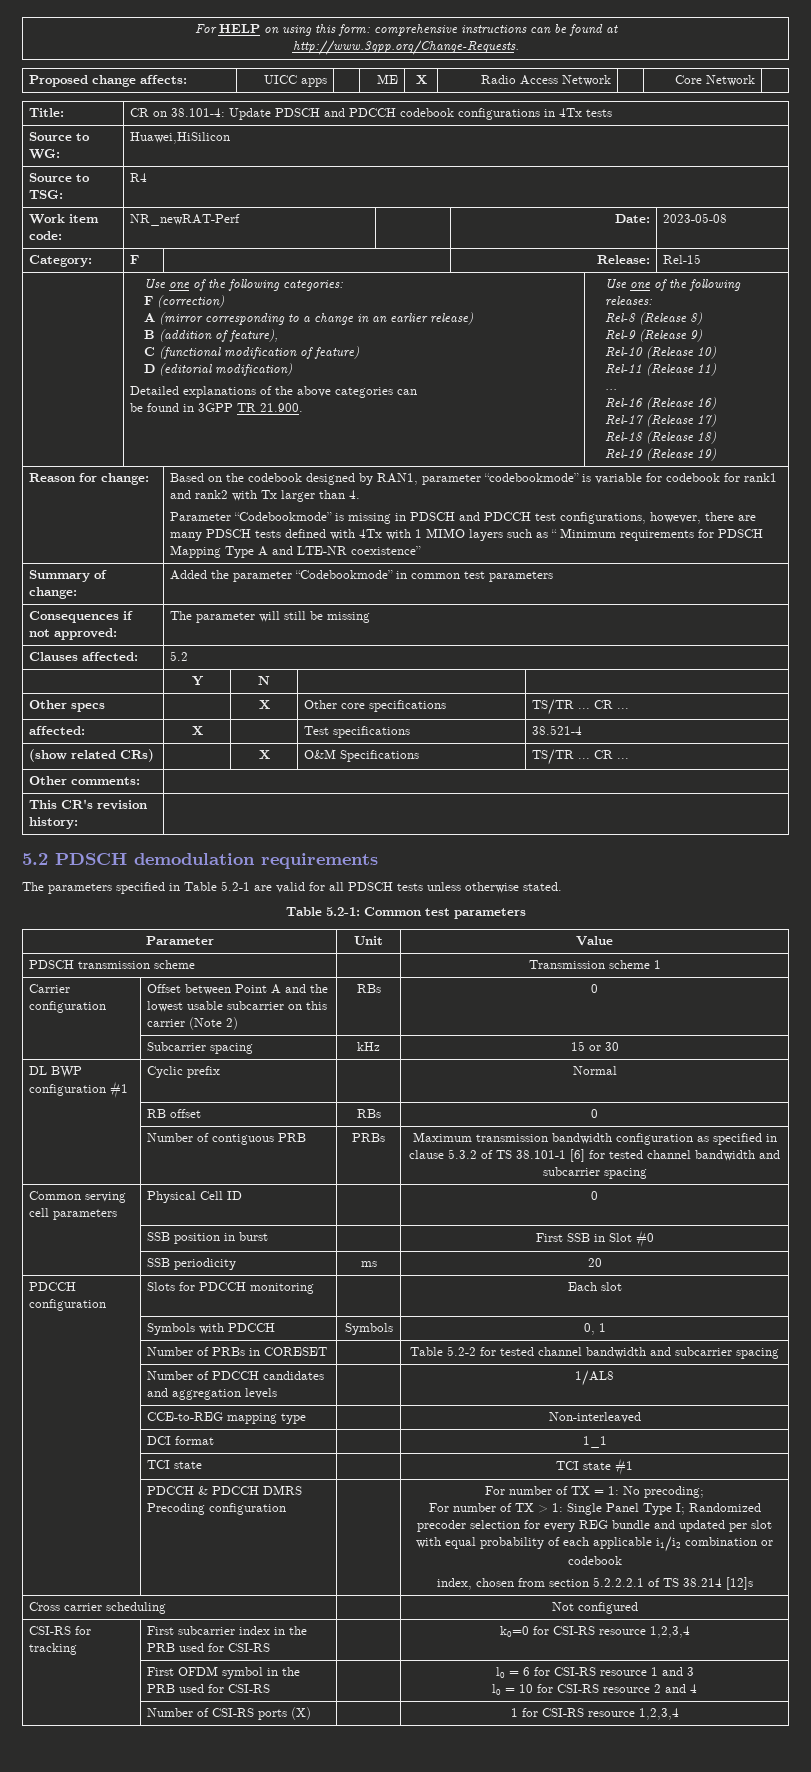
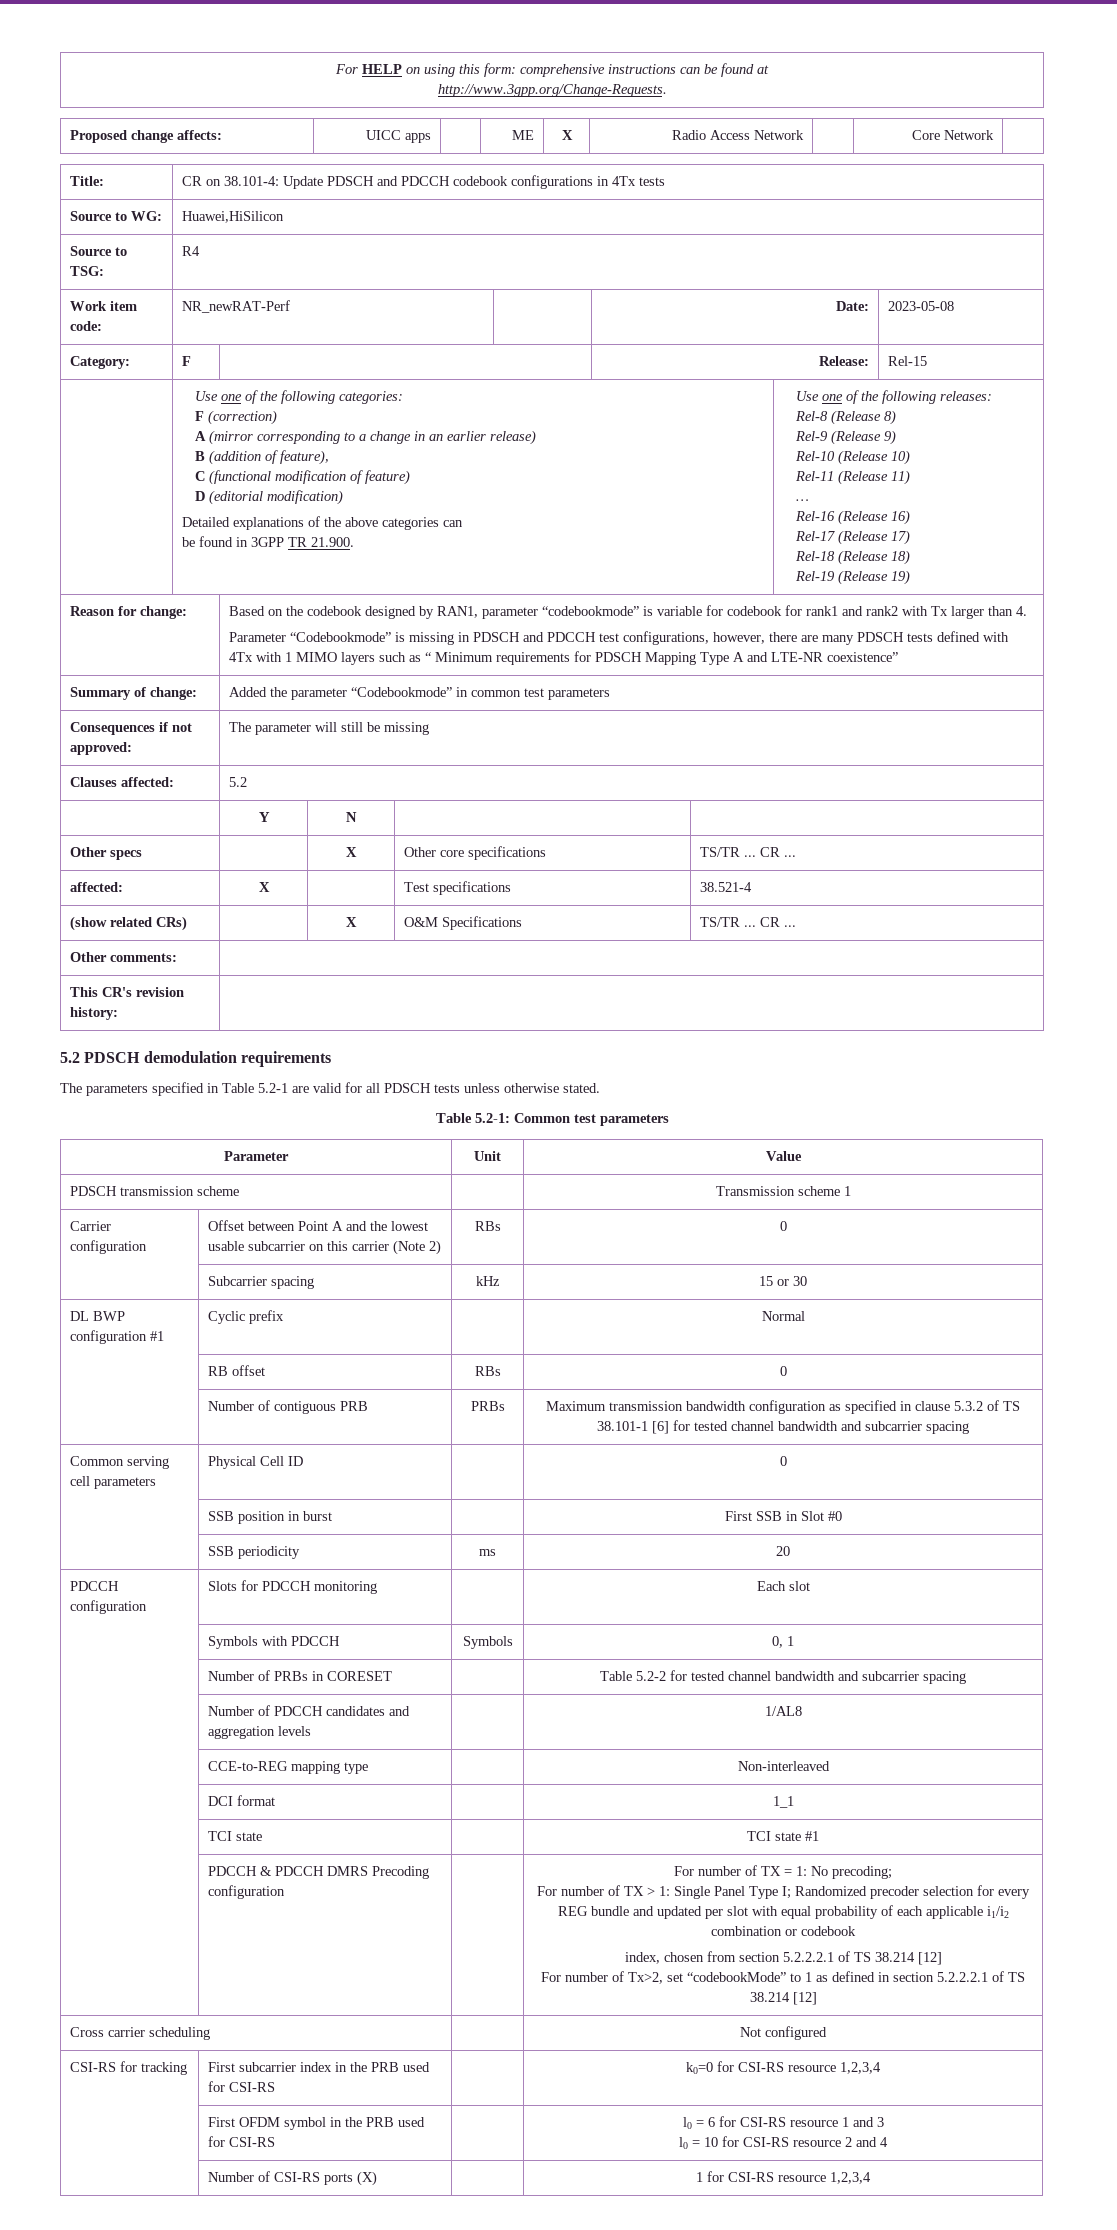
[725,1577,753,1590] [12]s -> [917,1952,942,1965] [541,1971,1025,1984] [749,1992,817,2005] [12] // For number of Tx>2, set “codebookMode” to 1 as defined in section 5.2.2.2.1 of TS 38.214 [12]

